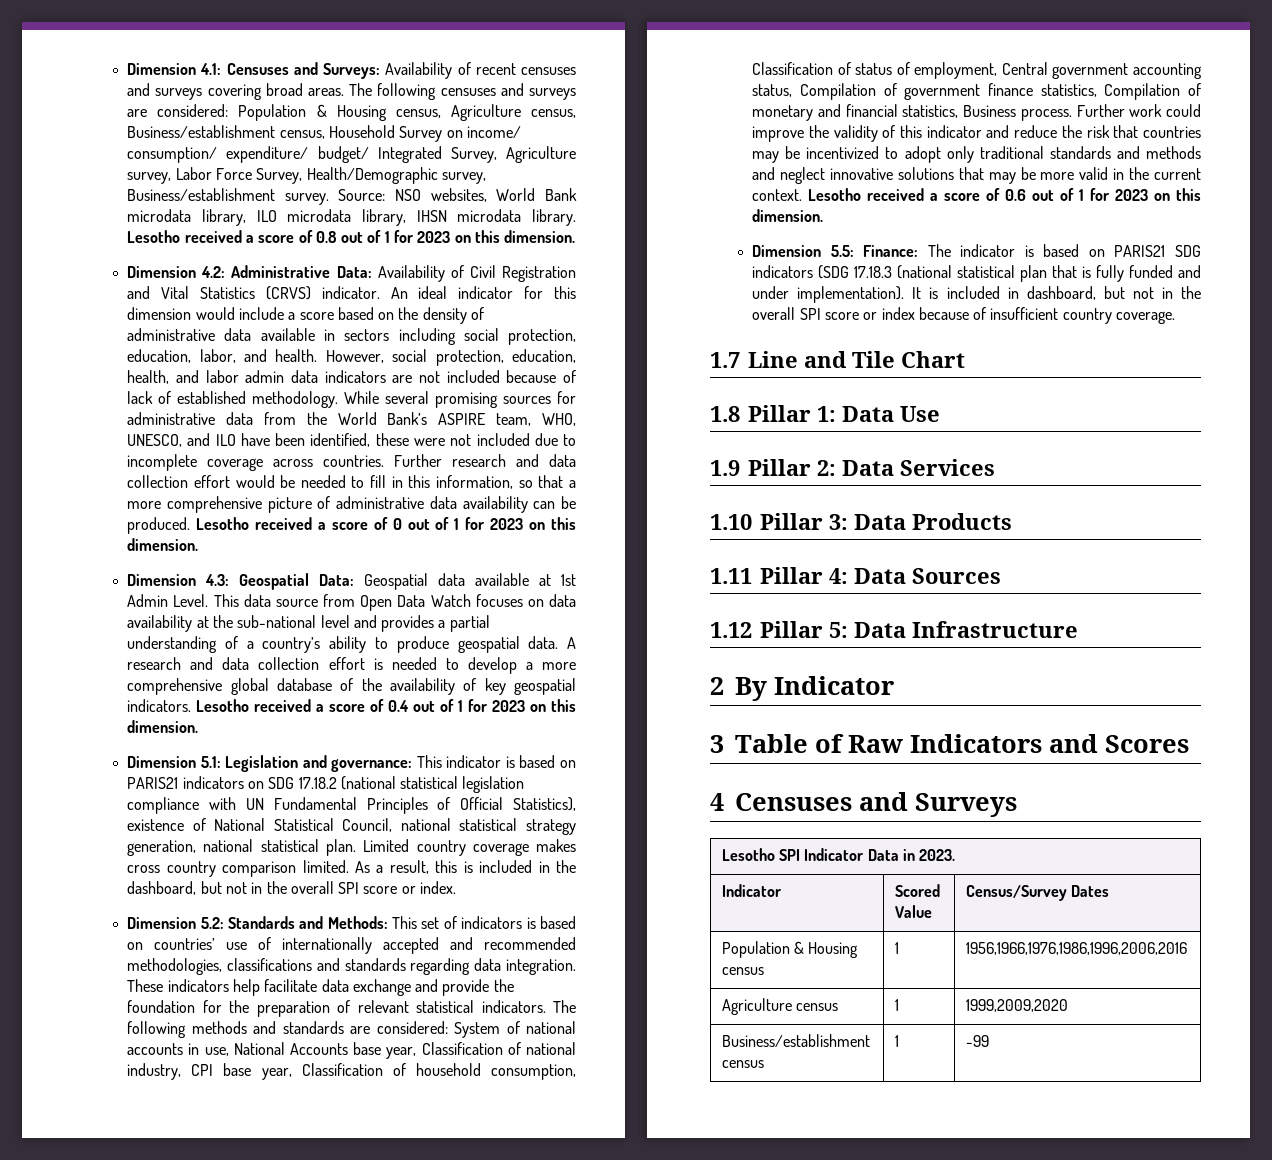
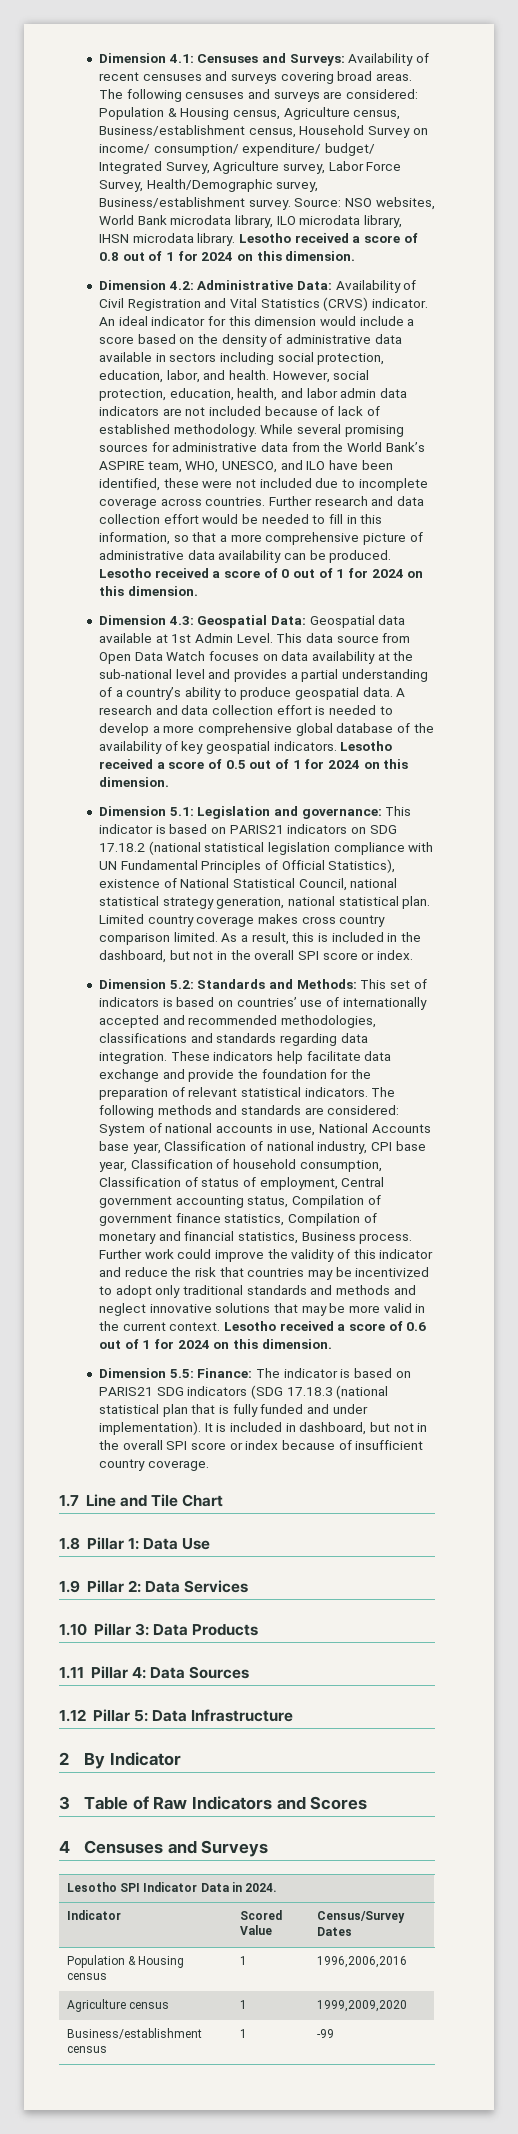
[417,231,451,243] 2023 -> [201,252,234,261] 2024
[490,518,524,530] 2023 -> [371,569,404,578] 2024
[388,699,526,712] 0.4 out of 1 for 2023 -> [225,759,360,769] 0.5 out of 1 for 2024
[1115,189,1149,201] 2023 -> [177,1340,210,1349] 2024
[919,849,956,861] 2023. -> [245,1883,278,1892] 2024.
[965,942,1187,955] 1956,1966,1976,1986,1996,2006,2016 -> [316,1956,407,1968] 1996,2006,2016

